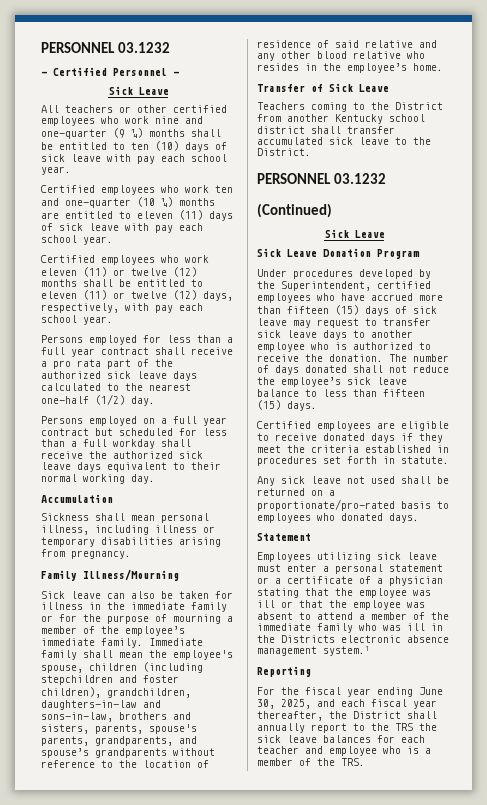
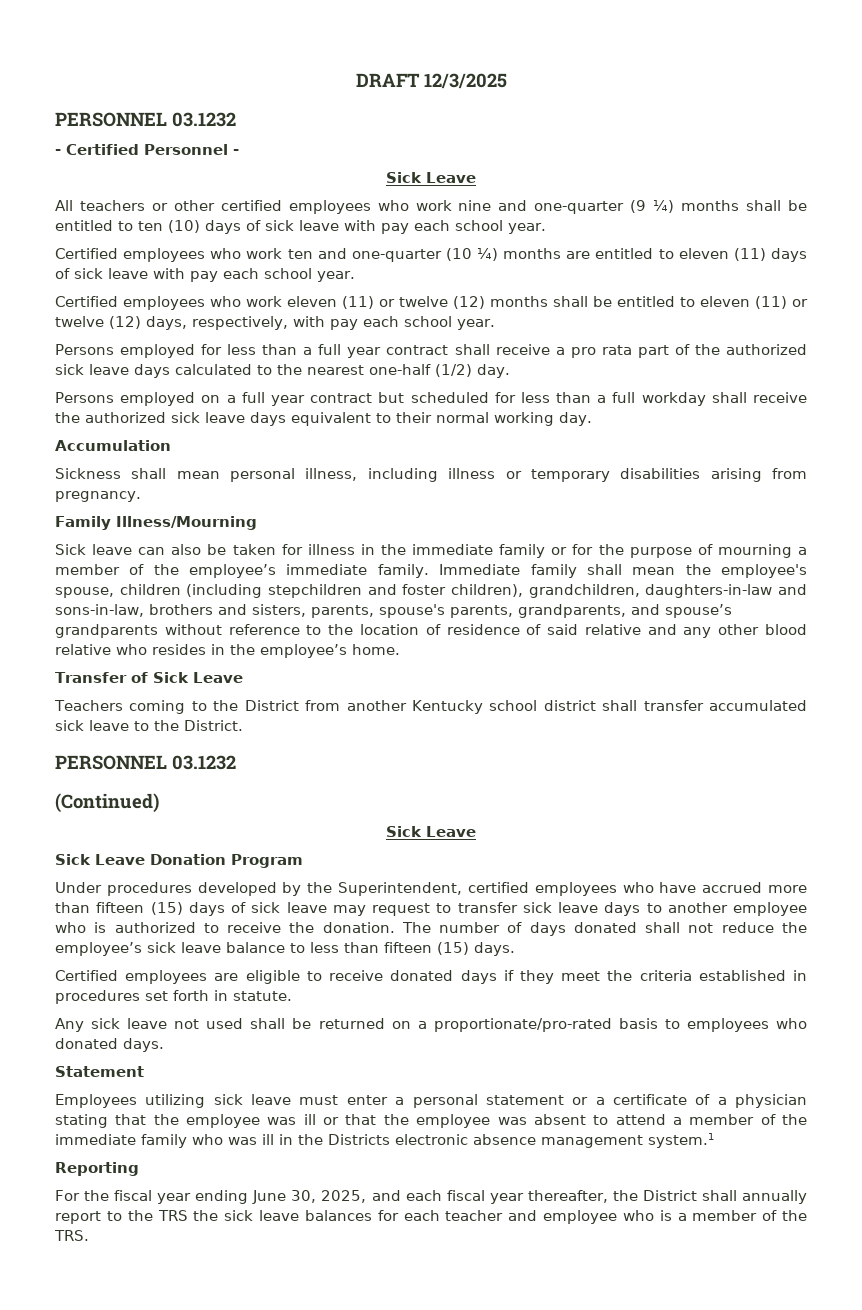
(41, 47) none -> [355,73,507,89] DRAFT 12/3/2025 //

